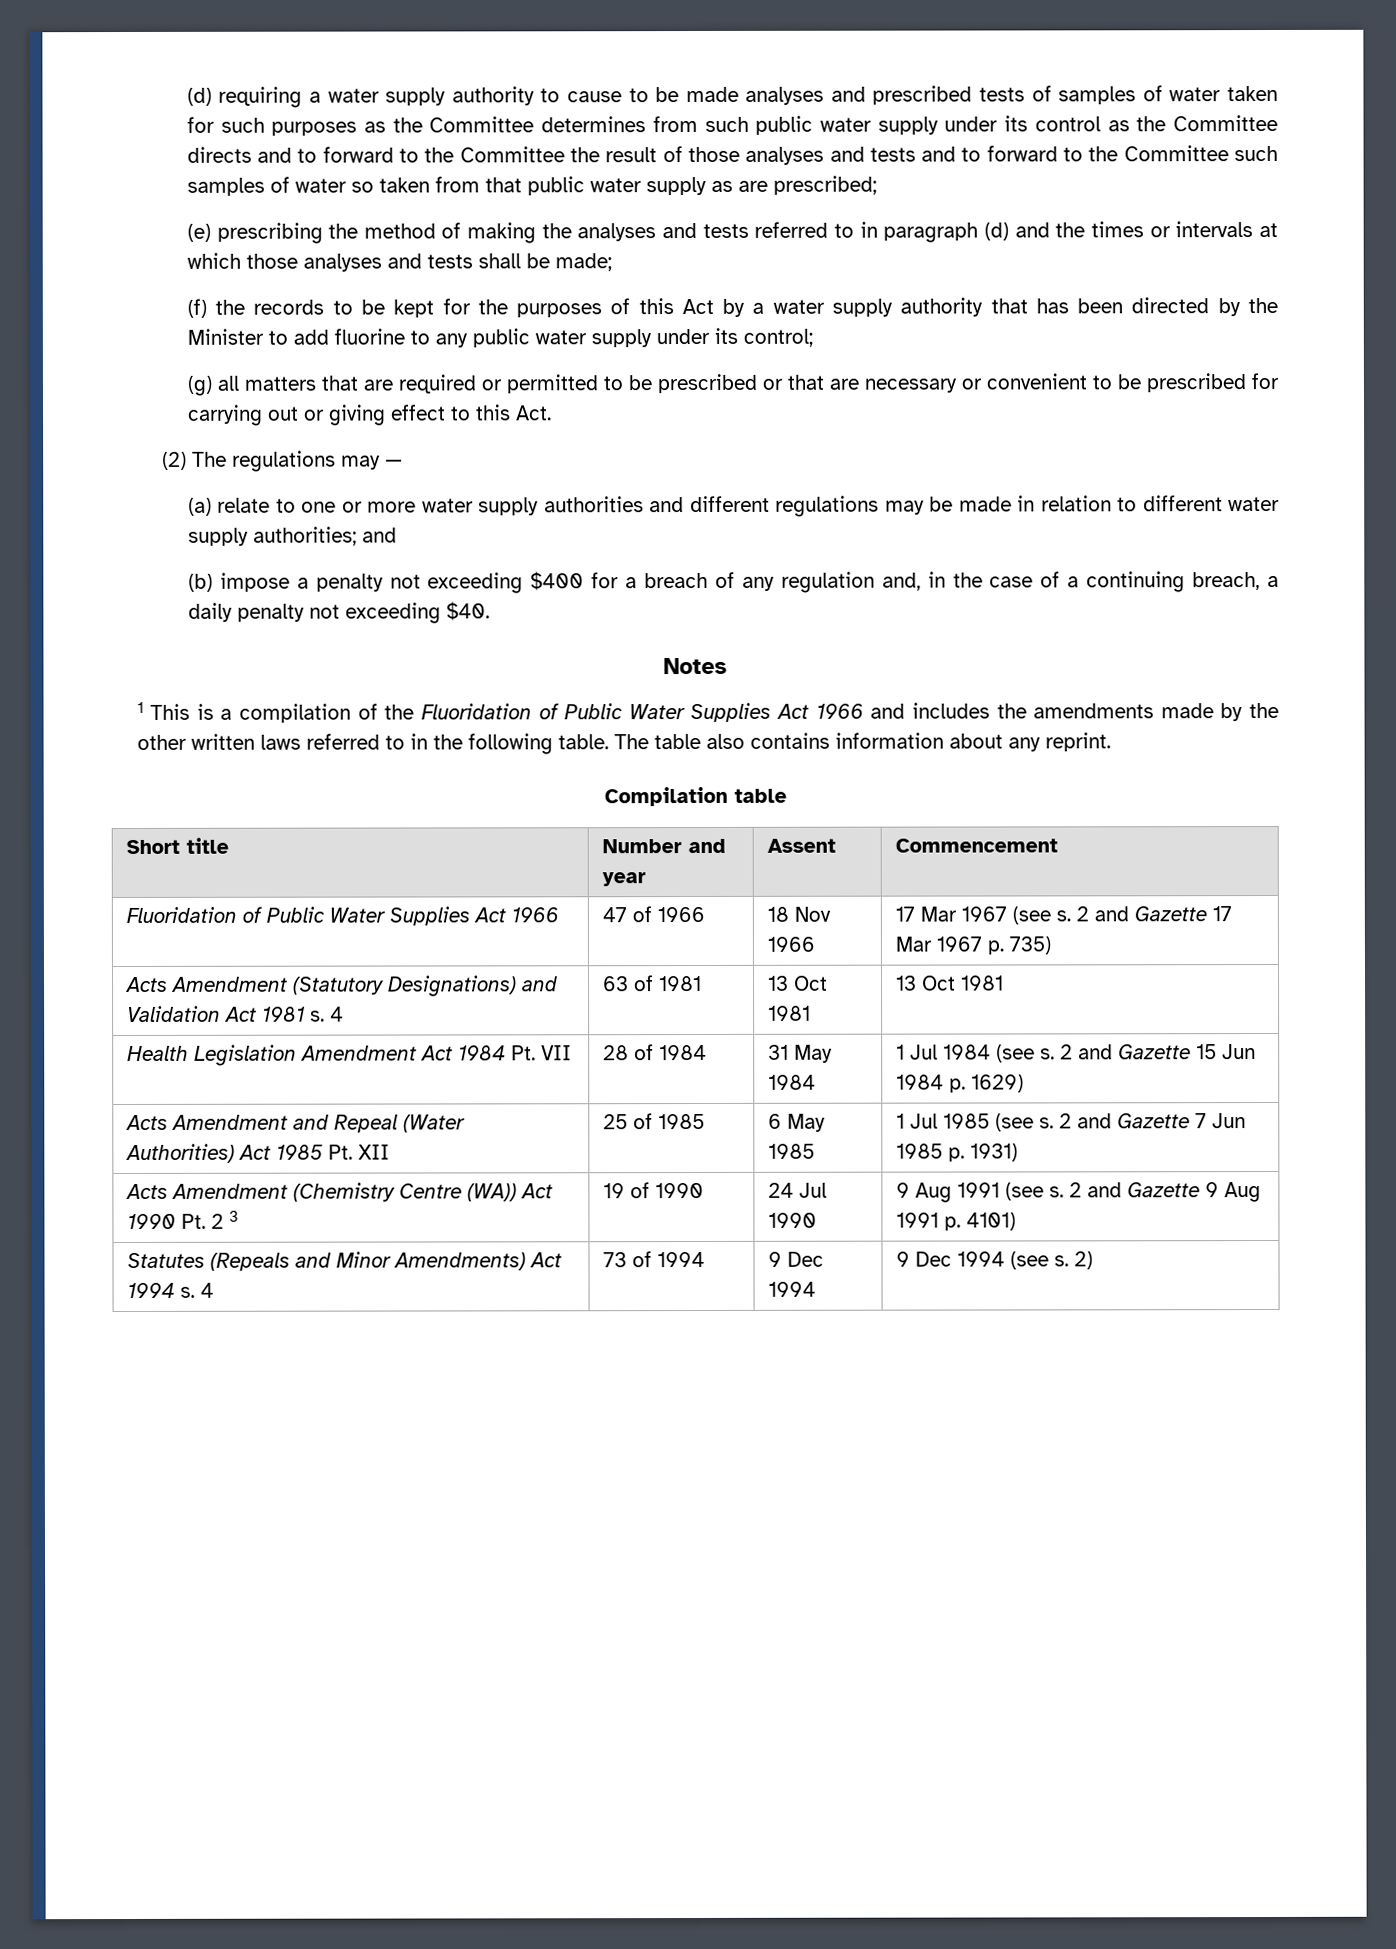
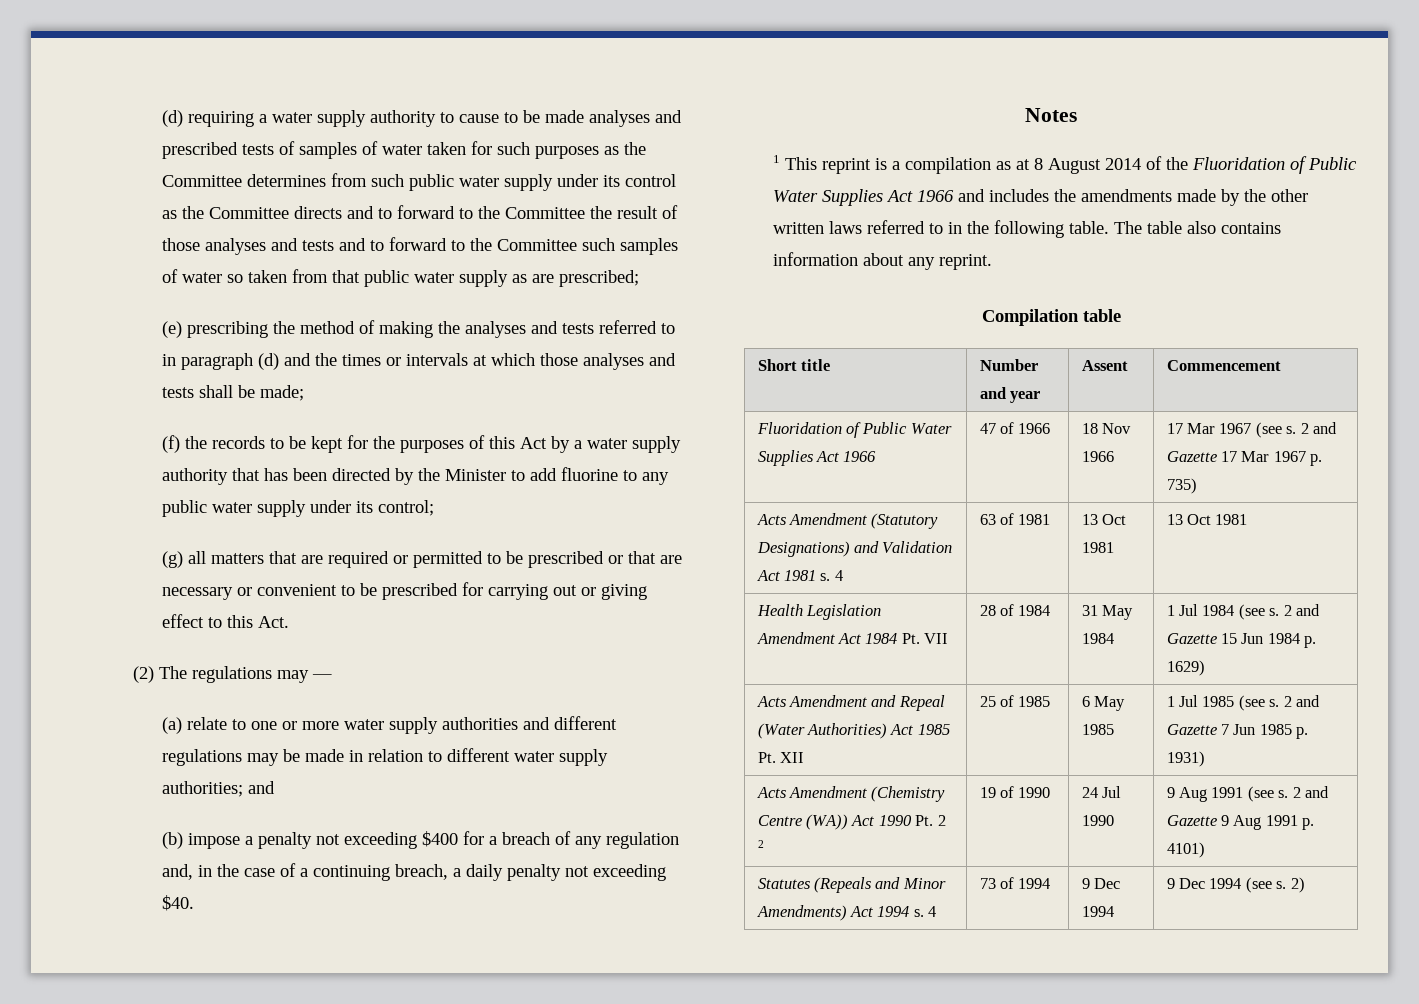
(191, 711) none -> [822,158,872,174] reprint
(352, 713) none -> [996,158,1142,174] as at 8 August 2014
[229,1210,240,1222] 3 -> [757,840,764,848] 2

